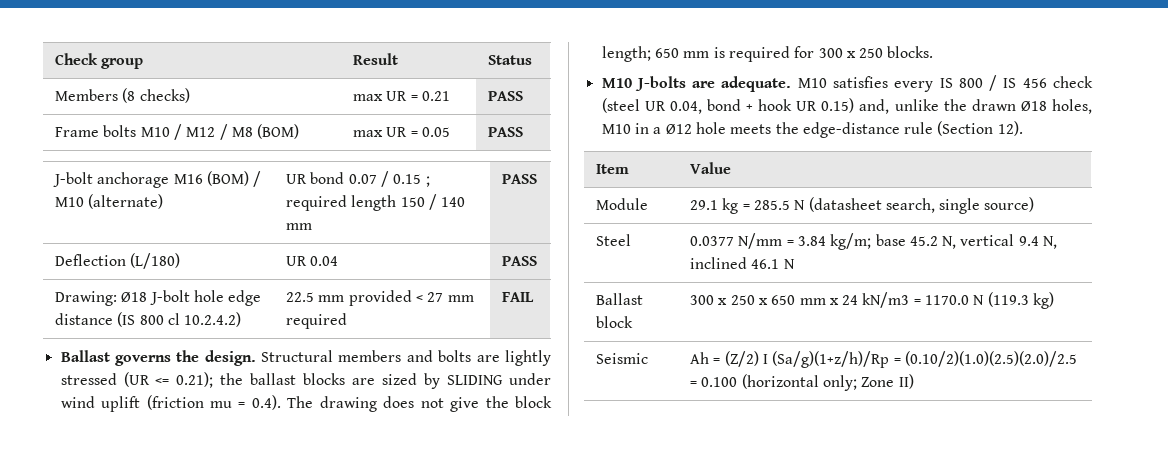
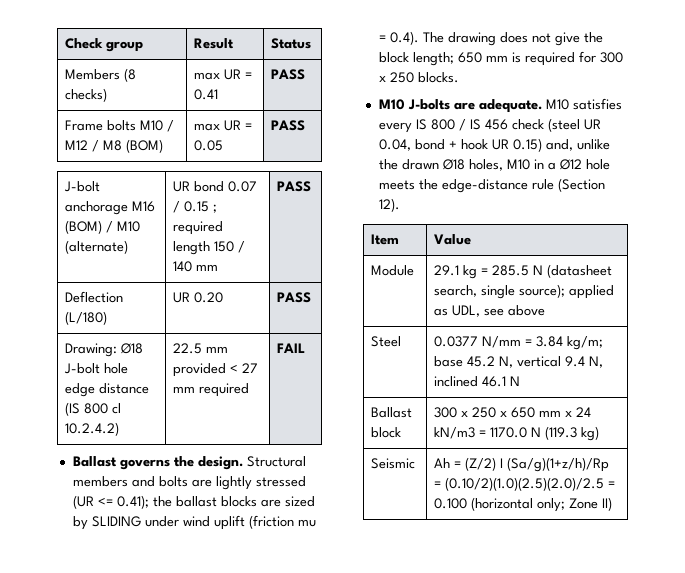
[421,91,450,101] 0.21 -> [194,89,219,100] 0.41
[310,256,339,266] 0.04 -> [194,292,224,303] 0.20
[176,372,214,388] 0.21); -> [116,495,149,509] 0.41);
[984,197,1035,212] source) -> [519,284,615,299] [434,305,546,317] source); applied as UDL, see above

